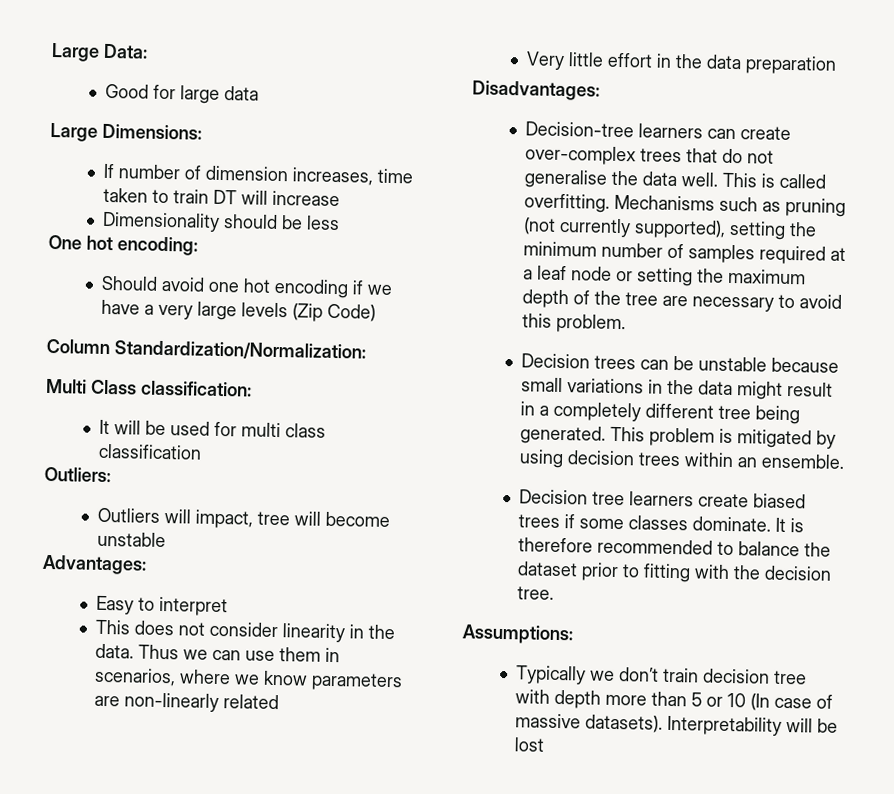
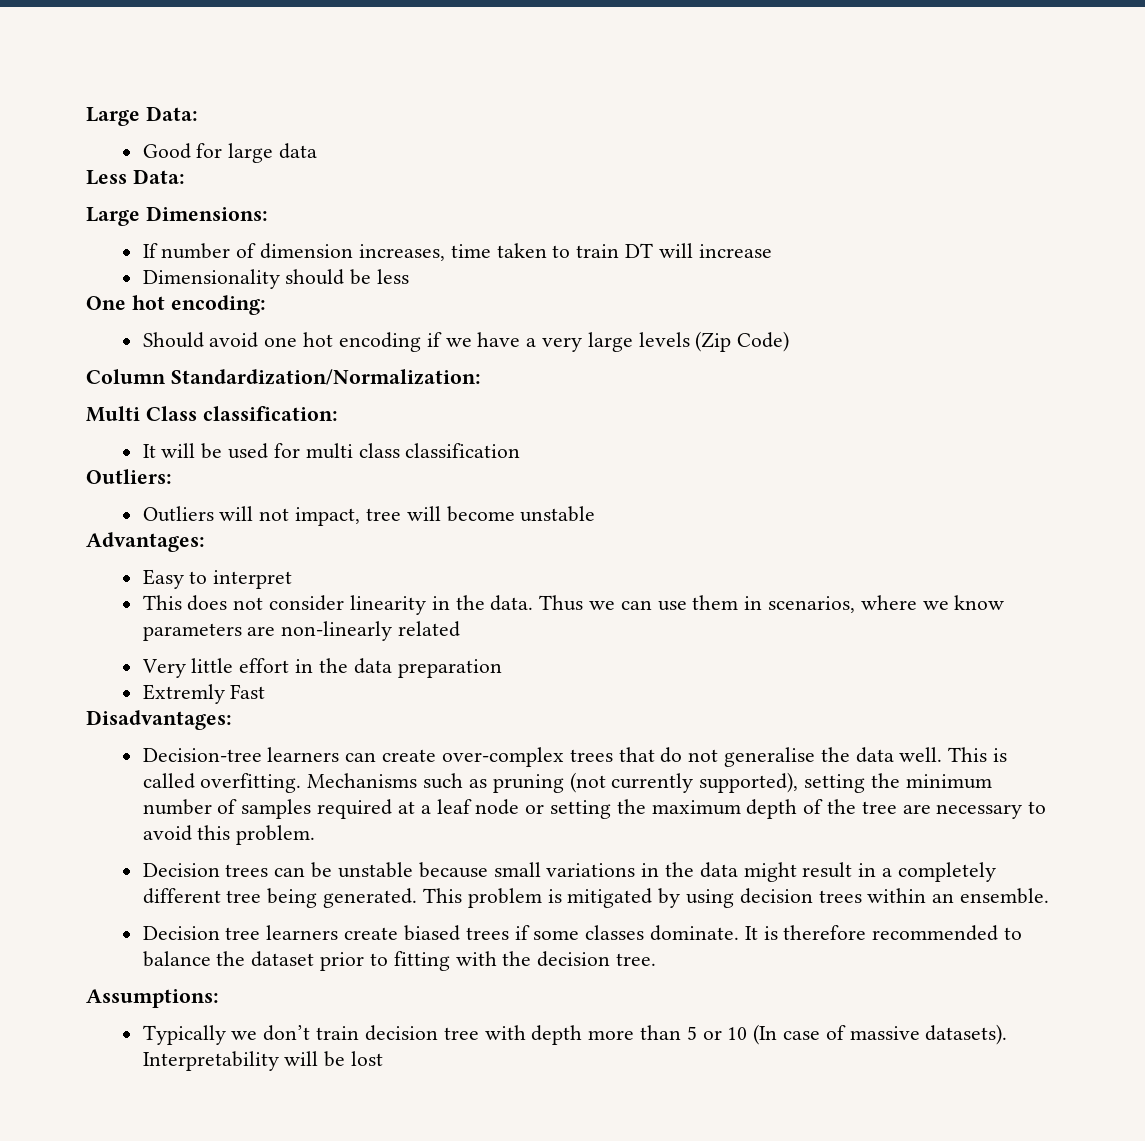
(260, 93) none -> [86,169,185,185] // Less Data:
(192, 516) none -> [259,508,290,521] not
(838, 65) none -> [142,684,266,704] // Extremly Fast

